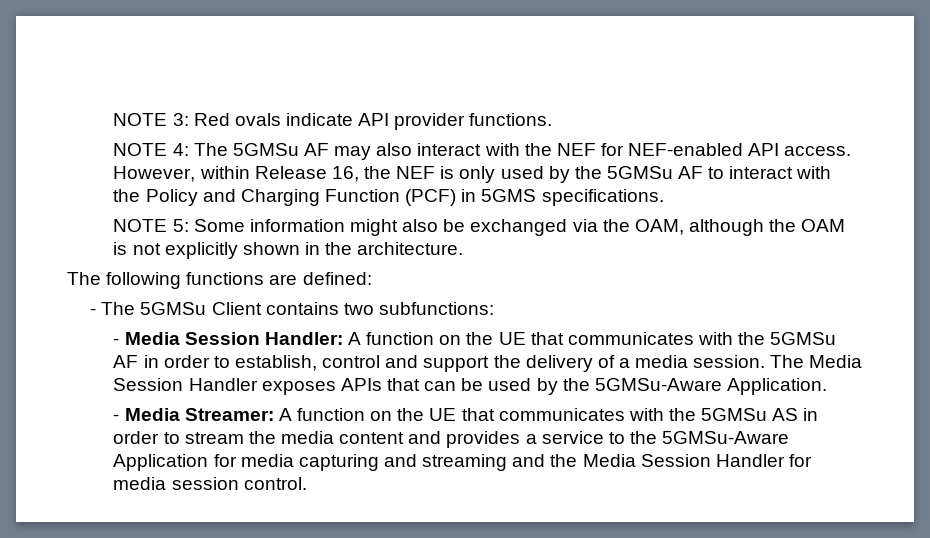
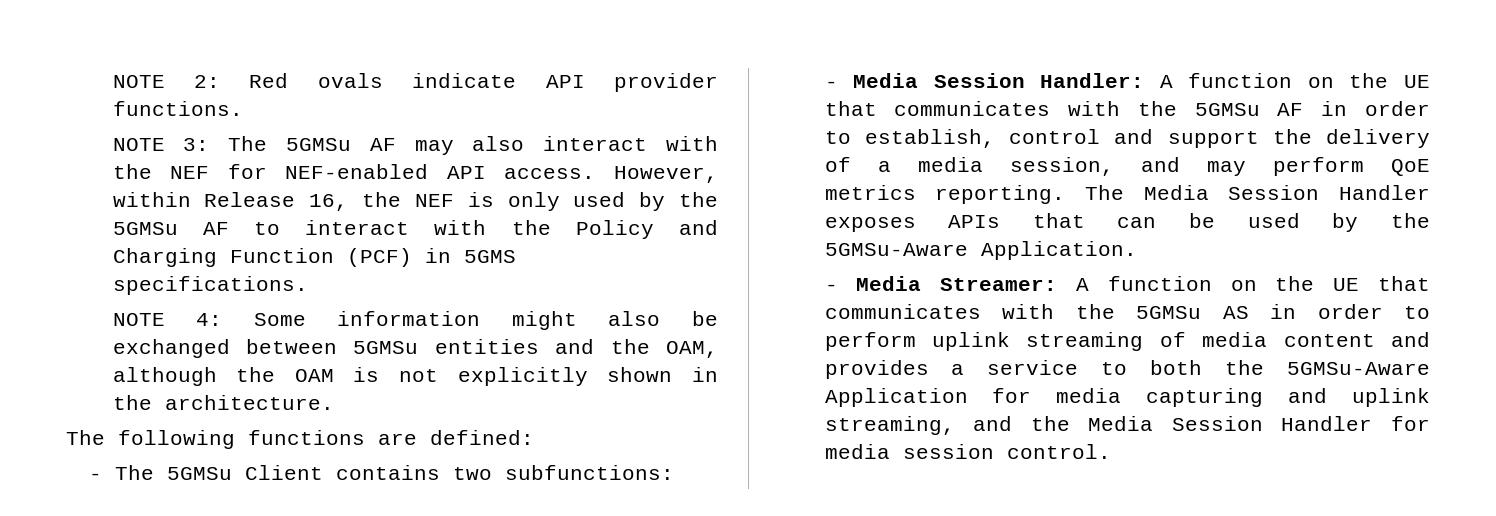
[113,113,189,126] NOTE 3: -> [112,75,220,88] NOTE 2:
[172,143,189,156] 4: -> [183,138,210,151] 3:
[172,219,189,232] 5: -> [196,313,223,326] 4:
[572,219,598,232] via -> [245,339,595,354] between 5GMSu entities and
[693,355,766,368] session. -> [1009,157,1430,176] [824,185,1066,204] session, and may perform QoE metrics reporting.
[184,431,276,444] stream the -> [824,332,1186,351] perform uplink streaming of
(625, 438) none -> [1150,360,1203,375] both
[422,454,508,471] streaming -> [1352,388,1430,407] [824,416,955,435] uplink streaming,

